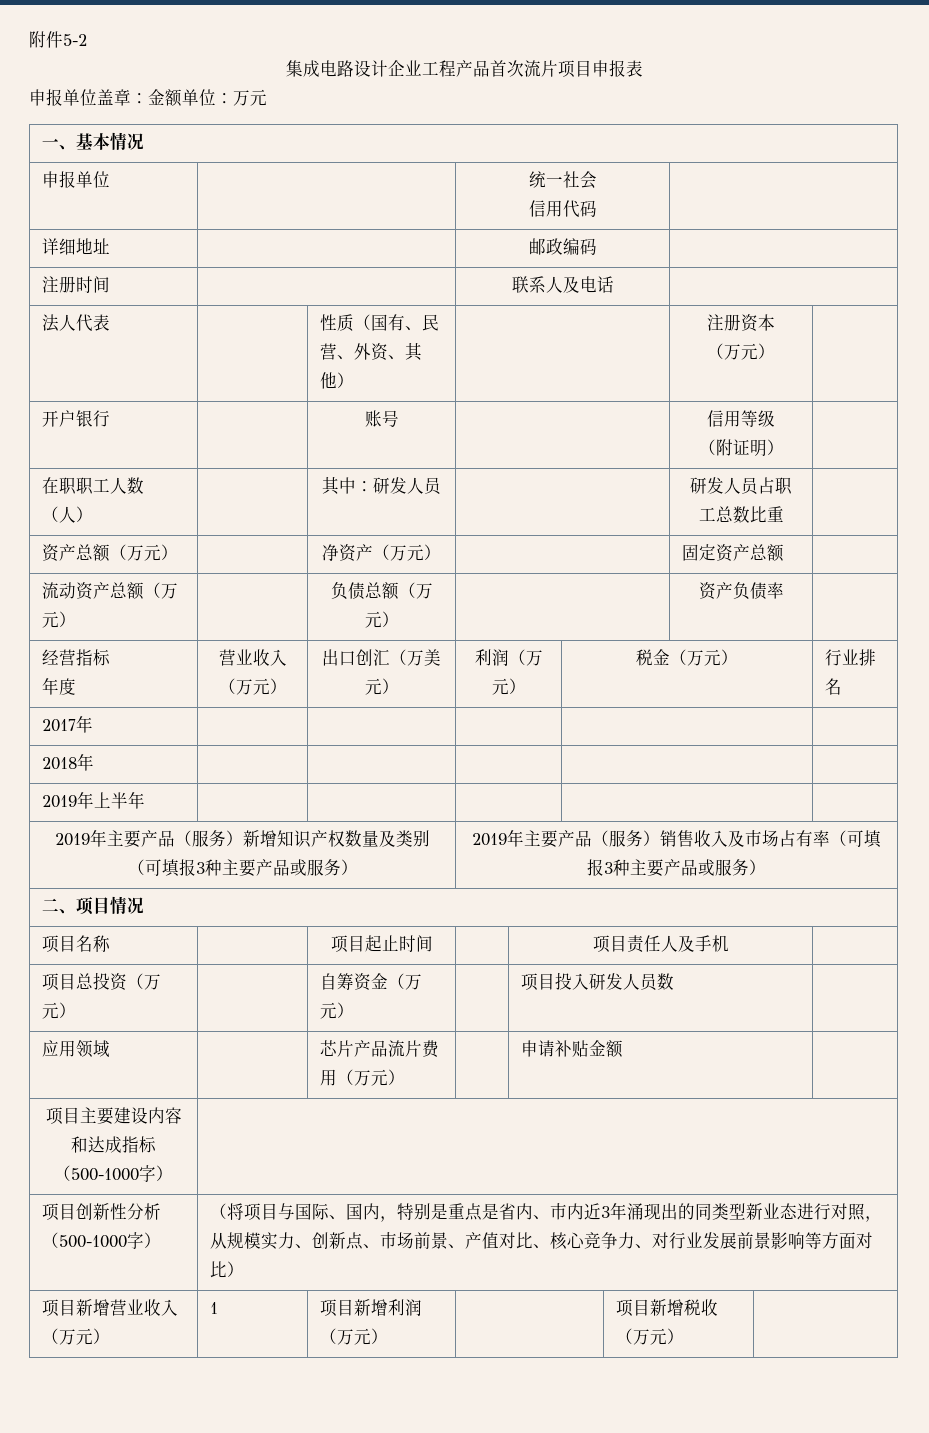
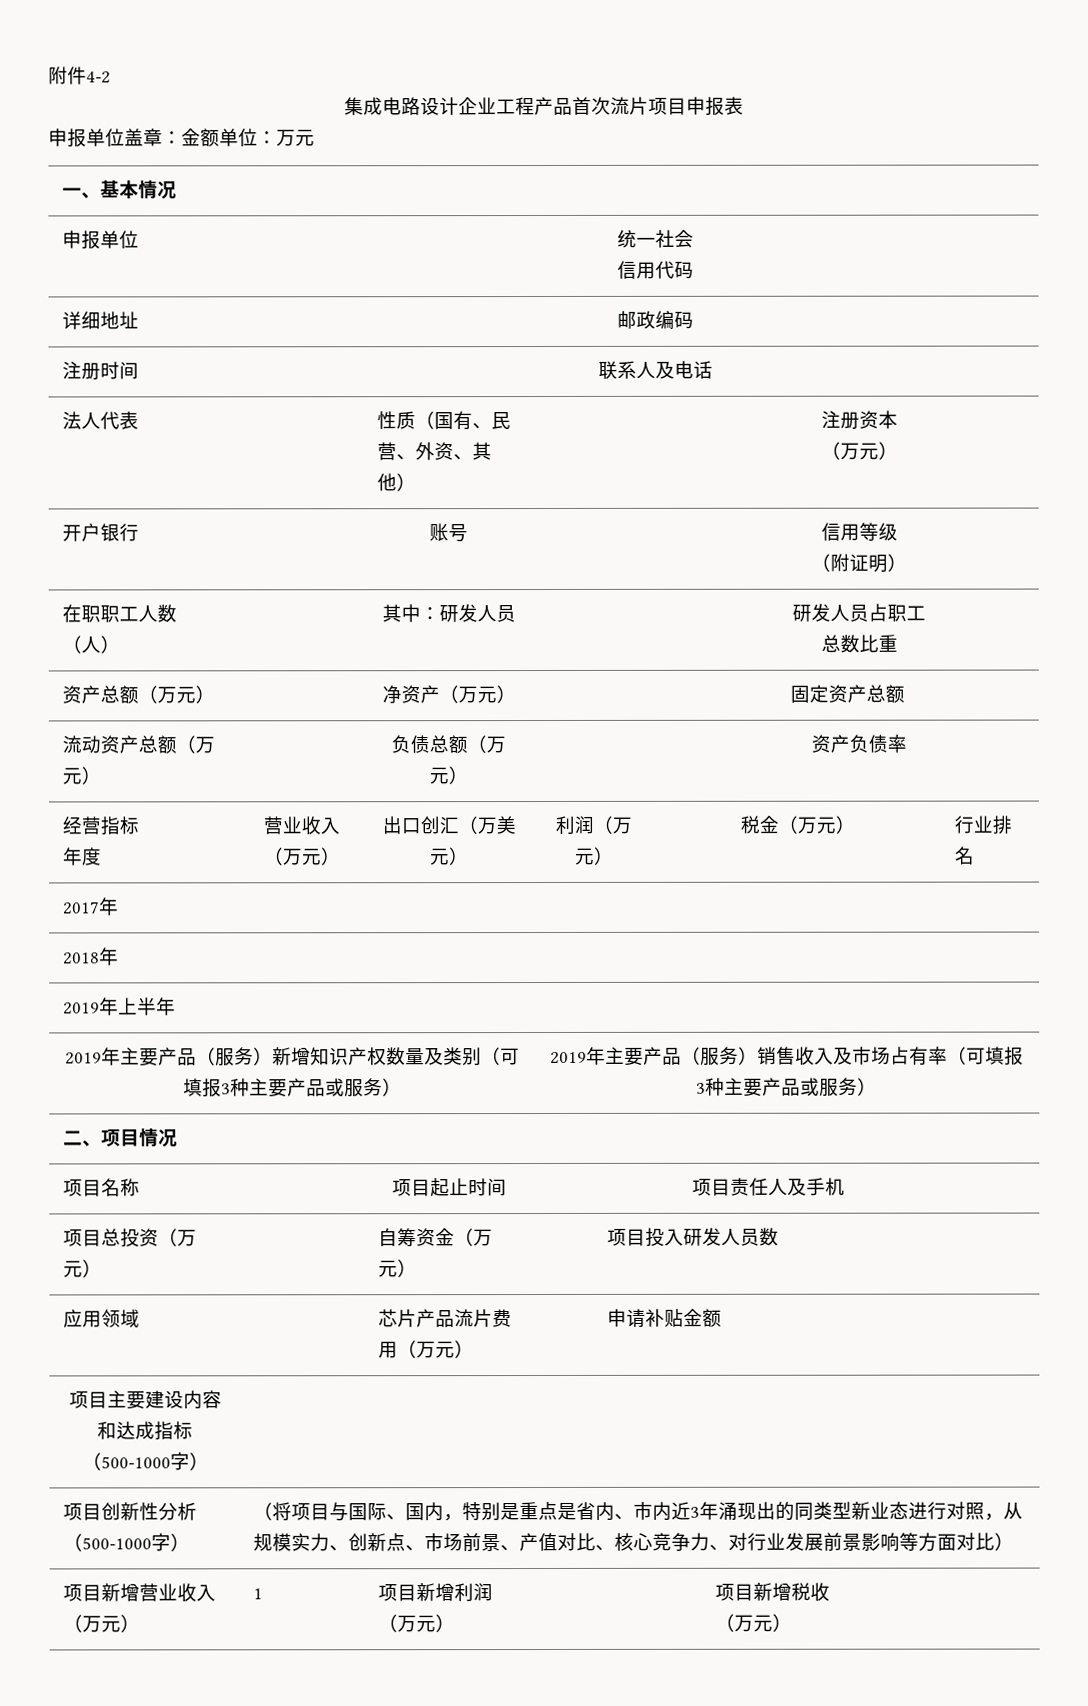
[63,34,87,46] 5-2 -> [86,71,111,84] 4-2

